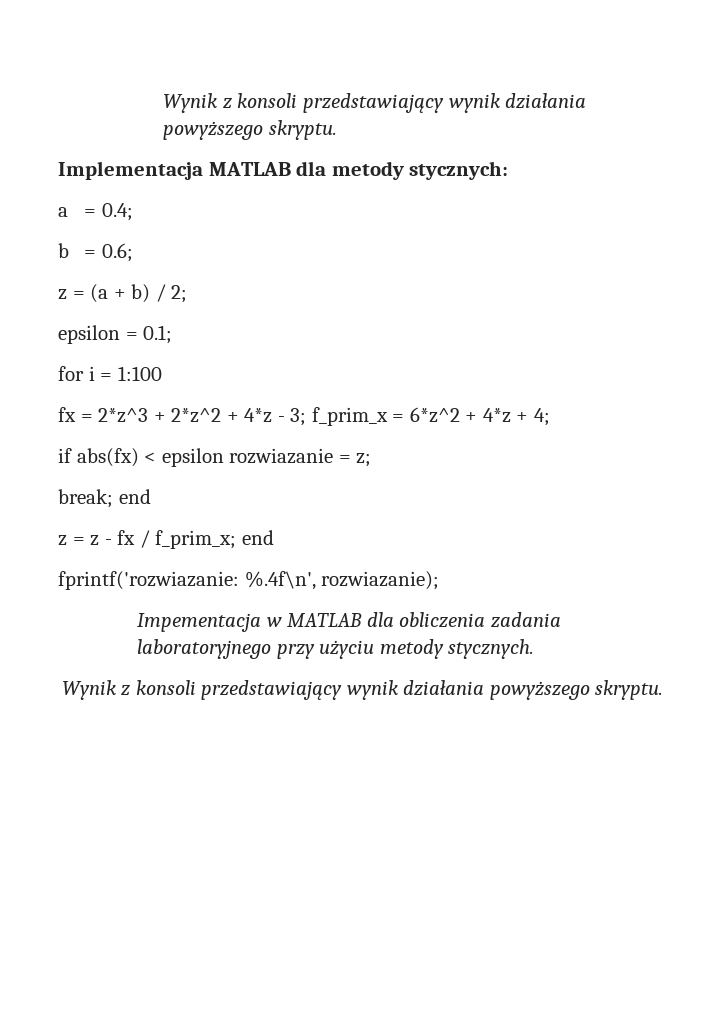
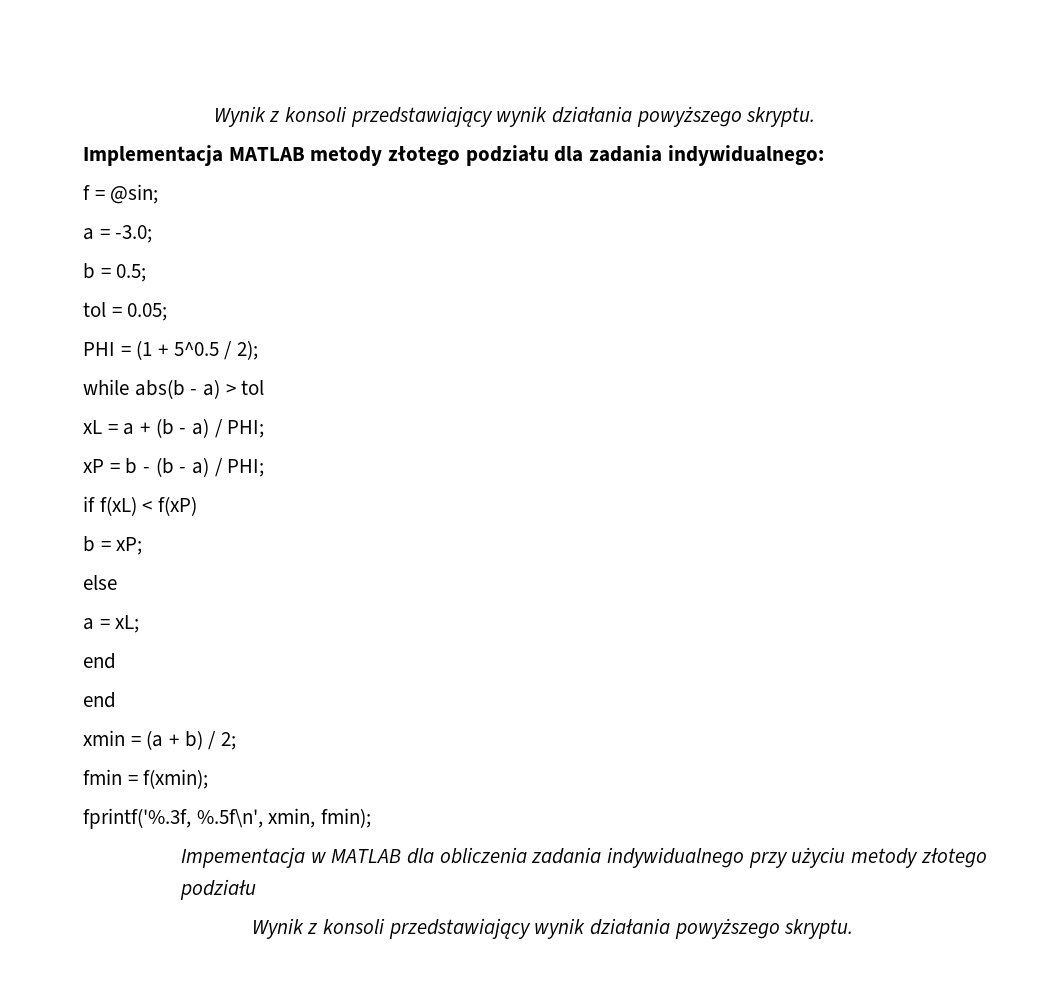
[296,161,509,180] [58,203,133,221] [58,243,133,262] [58,289,67,300] dla metody stycznych: // a = 0.4; // b = 0.6; // z -> [310,145,824,166] [83,184,159,204] [83,225,153,243] [83,263,147,282] [83,302,168,321] [83,340,259,360] [83,379,265,399] [83,418,265,438] [83,457,265,477] [83,496,198,516] [83,536,143,555] [83,575,117,590] [83,615,140,633] [83,653,116,669] [83,692,116,708] [83,730,125,746] metody złotego podziału dla zadania indywidualnego: // f = @sin; // a = -3.0; // b = 0.5; // tol = 0.05; // PHI = (1 + 5^0.5 / 2); // while abs(b - a) > tol // xL = a + (b - a) / PHI; // xP = b - (b - a) / PHI; // if f(xL) < f(xP) // b = xP; // else // a = xL; // end // end // xmin
[58,325,173,344] [58,366,162,381] [58,407,551,426] [58,448,372,467] [58,489,151,508] [58,530,274,549] [58,571,440,590] epsilon = 0.1; // for i = 1:100 // fx = 2*z^3 + 2*z^2 + 4*z - 3; f_prim_x = 6*z^2 + 4*z + 4; // if abs(fx) < epsilon rozwiazanie = z; // break; end // z = z - fx / f_prim_x; end // fprintf('rozwiazanie: %.4f\n', rozwiazanie); -> [83,769,209,789] [83,808,372,829] fmin = f(xmin); // fprintf('%.3f, %.5f\n', xmin, fmin);
[137,639,272,659] laboratoryjnego -> [607,847,745,868] indywidualnego
[448,639,535,659] stycznych. -> [920,848,987,868] [180,879,257,900] złotego podziału

